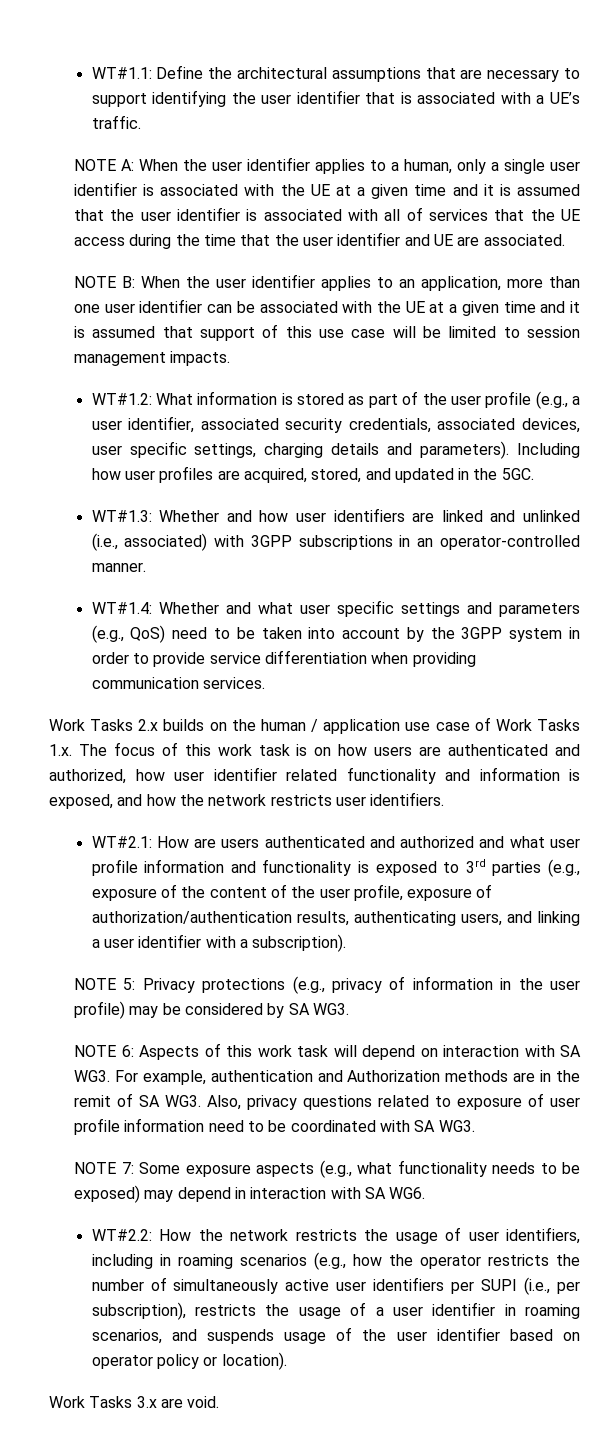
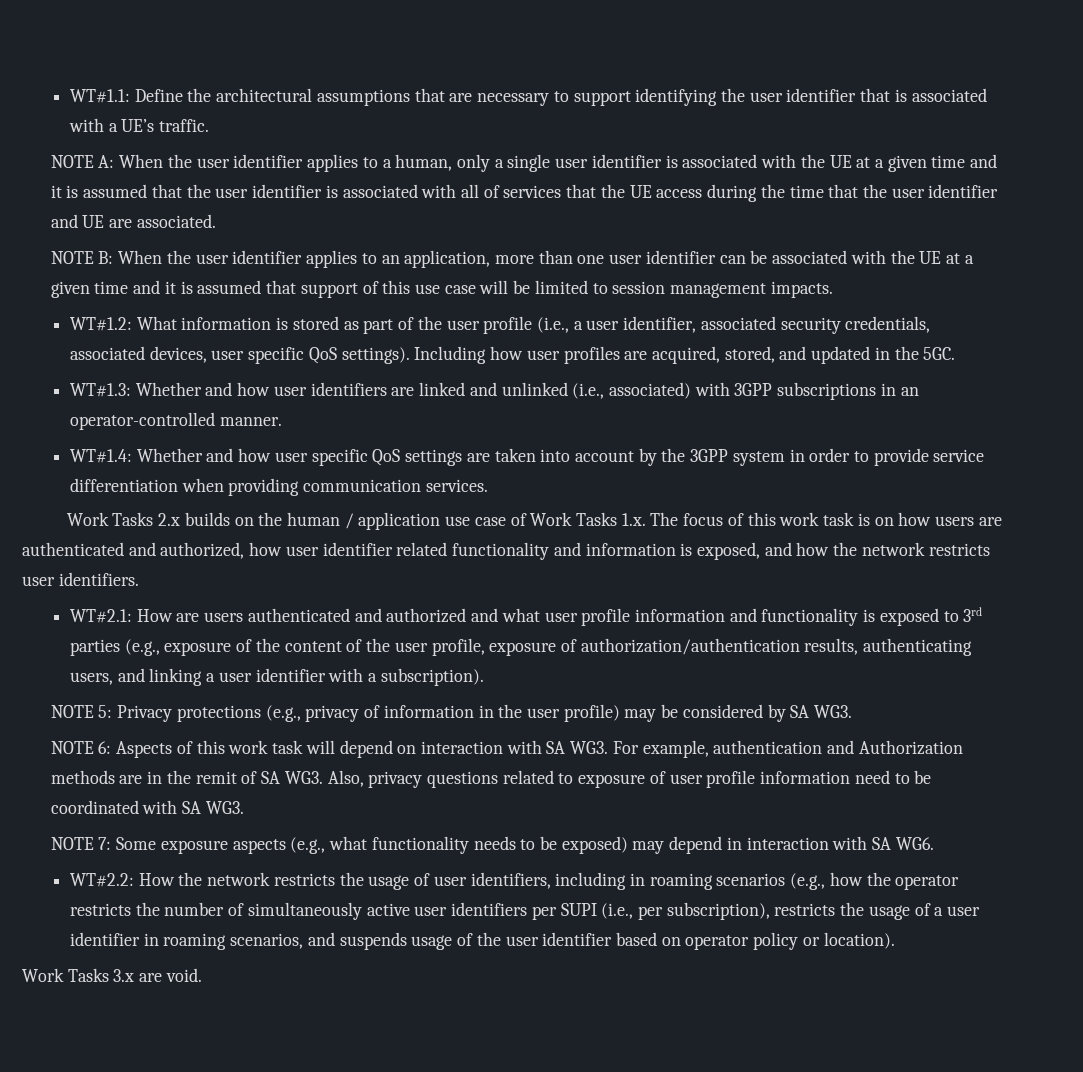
[535,391,568,409] (e.g., -> [536,317,569,333] (i.e.,
[194,441,510,459] settings, charging details and parameters). -> [308,347,410,364] QoS settings).
[257,600,580,617] [91,625,255,643] what user specific settings and parameters (e.g., QoS) need to be -> [238,448,490,466] how user specific QoS settings are

